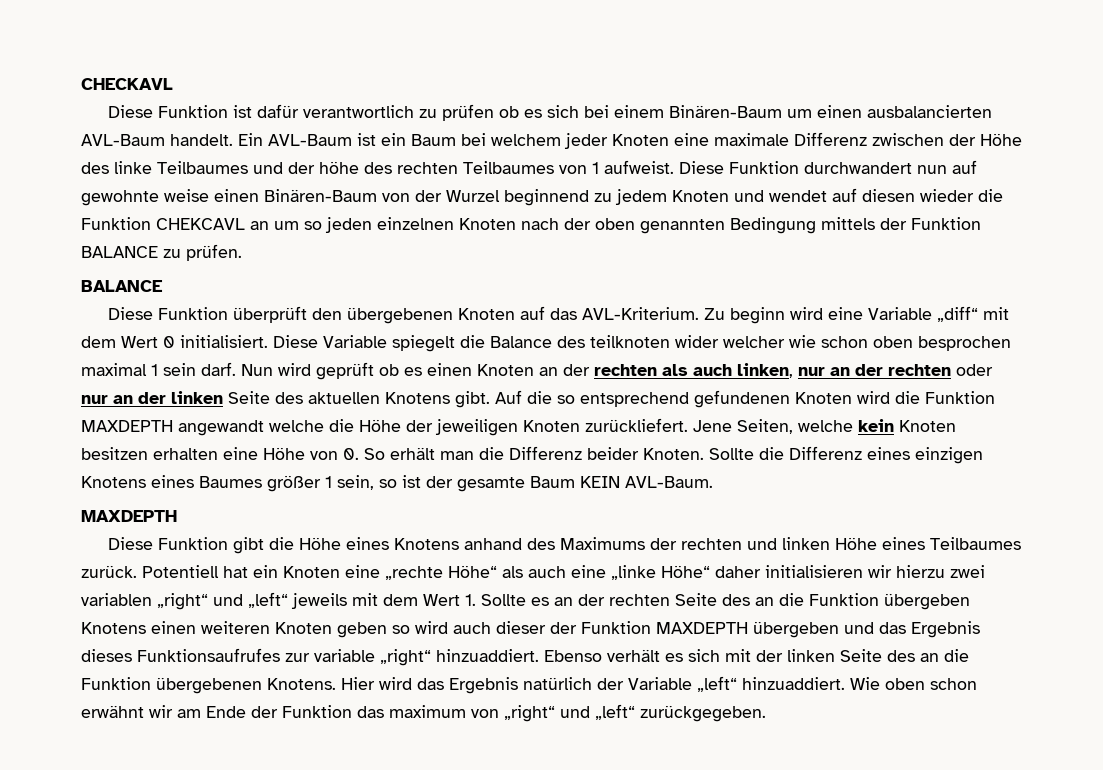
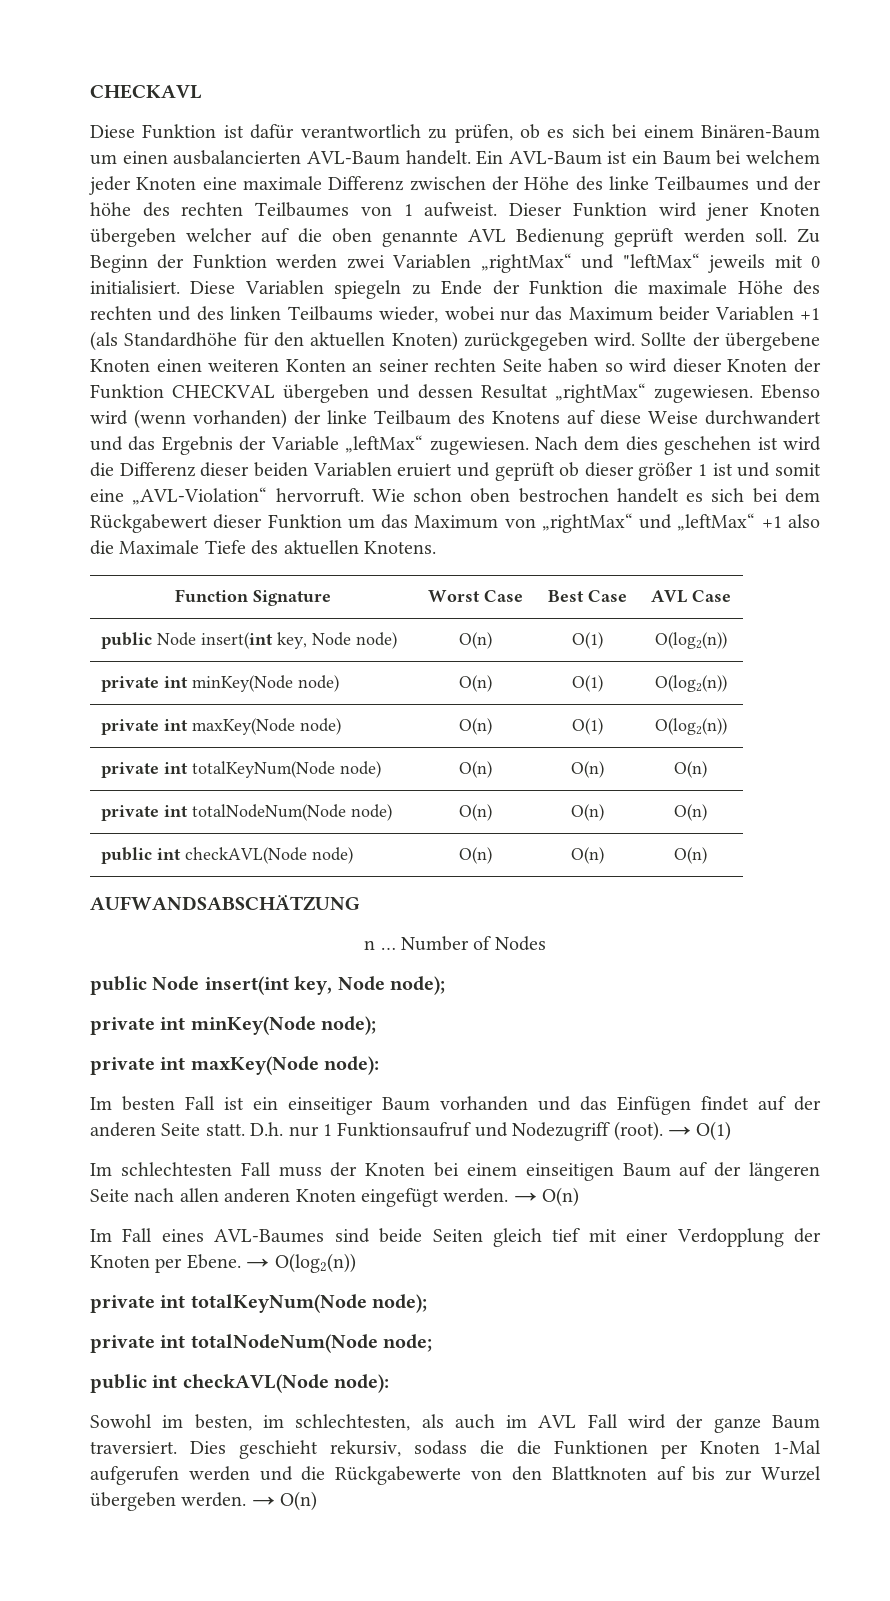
[442,104,495,121] prüfen -> [454,124,513,143] prüfen,
[679,160,977,174] [81,188,1003,206] [81,217,981,234] [81,244,242,261] [81,280,163,292] [108,306,1010,324] [81,335,1011,352] [81,362,993,380] [81,390,995,408] [81,418,956,436] [81,446,983,464] [81,475,713,492] [81,510,177,522] [108,537,1022,554] [81,565,985,580] [81,592,970,610] [81,621,748,638] Diese Funktion durchwandert nun auf gewohnte weise einen Binären-Baum von der Wurzel beginnend zu jedem Knoten und wendet auf diesen wieder die Funktion CHEKCAVL an um so jeden einzelnen Knoten nach der oben genannten Bedingung mittels der Funktion BALANCE zu prüfen. // BALANCE // Diese Funktion überprüft den übergebenen Knoten auf das AVL-Kriterium. Zu beginn wird eine Variable „diff“ mit dem Wert 0 initialisiert. Diese Variable spiegelt die Balance des teilknoten wider welcher wie schon oben besprochen maximal 1 sein darf. Nun wird geprüft ob es einen Knoten an der rechten als auch linken, nur an der rechten oder nur an der linken Seite des aktuellen Knotens gibt. Auf die so entsprechend gefundenen Knoten wird die Funktion MAXDEPTH angewandt welche die Höhe der jeweiligen Knoten zurückliefert. Jene Seiten, welche kein Knoten besitzen erhalten eine Höhe von 0. So erhält man die Differenz beider Knoten. Sollte die Differenz eines einzigen Knotens eines Baumes größer 1 sein, so ist der gesamte Baum KEIN AVL-Baum. // MAXDEPTH // Diese Funktion gibt die Höhe eines Knotens anhand des Maximums der rechten und linken Höhe eines Teilbaumes zurück. Potentiell hat ein Knoten eine „rechte Höhe“ als auch eine „linke Höhe“ daher initialisieren wir hierzu zwei variablen „right“ und „left“ jeweils mit dem Wert 1. Sollte es an der rechten Seite des an die Funktion übergeben Knotens einen weiteren Knoten geben so wird auch dieser der Funktion MAXDEPTH -> [509,202,821,221] [90,228,820,247] [90,253,821,273] [90,280,821,299] [90,306,820,323] [90,331,820,351] [90,358,821,373] [90,384,276,399] Dieser Funktion wird jener Knoten übergeben welcher auf die oben genannte AVL Bedienung geprüft werden soll. Zu Beginn der Funktion werden zwei Variablen „rightMax“ und "leftMax“ jeweils mit 0 initialisiert. Diese Variablen spiegeln zu Ende der Funktion die maximale Höhe des rechten und des linken Teilbaums wieder, wobei nur das Maximum beider Variablen +1 (als Standardhöhe für den aktuellen Knoten) zurückgegeben wird. Sollte der übergebene Knoten einen weiteren Konten an seiner rechten Seite haben so wird dieser Knoten der Funktion CHECKVAL
[879,621,980,638] [81,648,969,666] [81,676,977,694] [81,704,766,722] das Ergebnis dieses Funktionsaufrufes zur variable „right“ hinzuaddiert. Ebenso verhält es sich mit der linken Seite des an die Funktion übergebenen Knotens. Hier wird das Ergebnis natürlich der Variable „left“ hinzuaddiert. Wie oben schon erwähnt wir am Ende der Funktion das maximum von „right“ und „left“ zurückgegeben. -> [417,383,820,403] [90,409,821,429] [90,435,821,455] [90,462,821,481] [90,487,820,505] [90,513,820,533] [90,540,436,555] [175,589,331,606] [428,590,523,602] [547,590,627,602] [650,590,731,603] [101,632,398,649] [459,632,492,649] [571,632,603,649] [654,632,727,649] [101,675,340,692] [459,675,492,692] [571,675,603,692] [654,675,727,692] [101,718,342,735] [459,718,492,735] [571,718,603,735] [654,718,727,735] [101,761,382,778] [459,761,492,778] [570,761,604,778] [674,761,707,778] [101,804,393,821] [459,804,492,821] [570,804,604,821] [674,804,707,821] [101,847,354,864] [459,847,492,864] [570,847,604,864] [674,847,707,864] [90,895,360,910] [364,936,546,951] [90,976,445,995] [90,1016,377,1035] [90,1056,380,1075] [90,1096,821,1115] [90,1121,732,1141] [90,1162,821,1181] [90,1187,580,1207] [90,1228,821,1247] [90,1253,356,1273] [90,1294,428,1313] [90,1334,433,1353] [90,1374,390,1393] [90,1414,820,1433] [90,1440,821,1459] [90,1466,822,1485] [90,1491,318,1511] dessen Resultat „rightMax“ zugewiesen. Ebenso wird (wenn vorhanden) der linke Teilbaum des Knotens auf diese Weise durchwandert und das Ergebnis der Variable „leftMax“ zugewiesen. Nach dem dies geschehen ist wird die Differenz dieser beiden Variablen eruiert und geprüft ob dieser größer 1 ist und somit eine „AVL-Violation“ hervorruft. Wie schon oben bestrochen handelt es sich bei dem Rückgabewert dieser Funktion um das Maximum von „rightMax“ und „leftMax“ +1 also die Maximale Tiefe des aktuellen Knotens. // Function Signature | Worst Case | Best Case | AVL Case // public Node insert(int key, Node node) | Ο(n) | Ο(1) | Ο(log2(n)) // private int minKey(Node node) | Ο(n) | Ο(1) | Ο(log2(n)) // private int maxKey(Node node) | Ο(n) | Ο(1) | Ο(log2(n)) // private int totalKeyNum(Node node) | Ο(n) | Ο(n) | Ο(n) // private int totalNodeNum(Node node) | Ο(n) | Ο(n) | Ο(n) // public int checkAVL(Node node) | Ο(n) | Ο(n) | Ο(n) // AUFWANDSABSCHÄTZUNG // n … Number of Nodes // public Node insert(int key, Node node); // private int minKey(Node node); // private int maxKey(Node node): // Im besten Fall ist ein einseitiger Baum vorhanden und das Einfügen findet auf der anderen Seite statt. D.h. nur 1 Funktionsaufruf und Nodezugriff (root). → Ο(1) // Im schlechtesten Fall muss der Knoten bei einem einseitigen Baum auf der längeren Seite nach allen anderen Knoten eingefügt werden. → Ο(n) // Im Fall eines AVL-Baumes sind beide Seiten gleich tief mit einer Verdopplung der Knoten per Ebene. → Ο(log2(n)) // private int totalKeyNum(Node node); // private int totalNodeNum(Node node; // public int checkAVL(Node node): // Sowohl im besten, im schlechtesten, als auch im AVL Fall wird der ganze Baum traversiert. Dies geschieht rekursiv, sodass die die Funktionen per Knoten 1-Mal aufgerufen werden und die Rückgabewerte von den Blattknoten auf bis zur Wurzel übergeben werden. → Ο(n)

